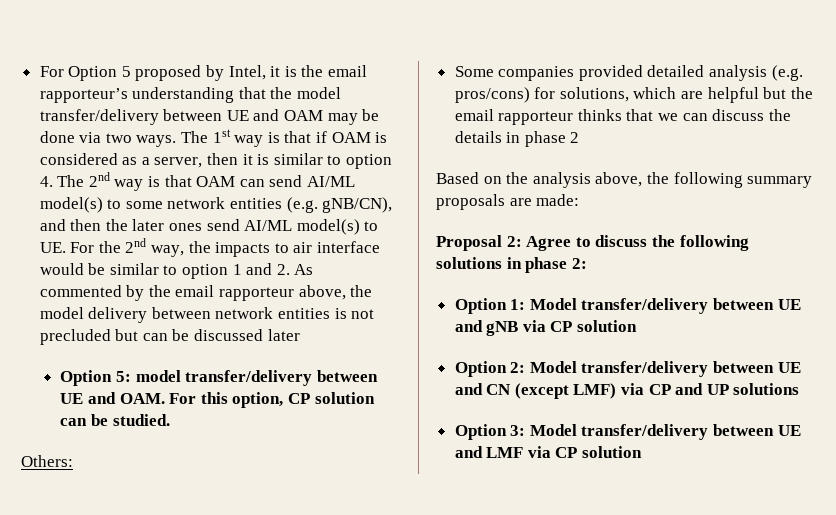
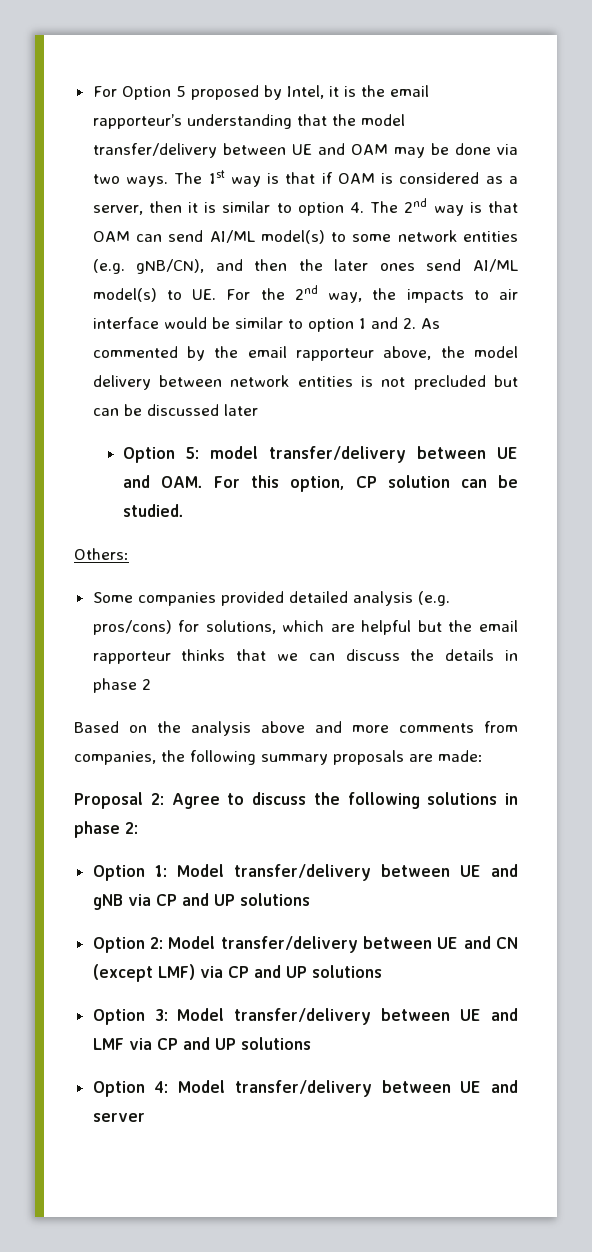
[595,172,643,187] above, -> [261,721,518,733] [74,751,156,765] above and more comments from companies,
[577,320,638,332] solution -> [181,893,310,906] and UP solutions
[582,446,643,458] solution -> [182,1037,311,1050] [92,1080,519,1097] [92,1113,145,1122] and UP solutions // Option 4: Model transfer/delivery between UE and server

